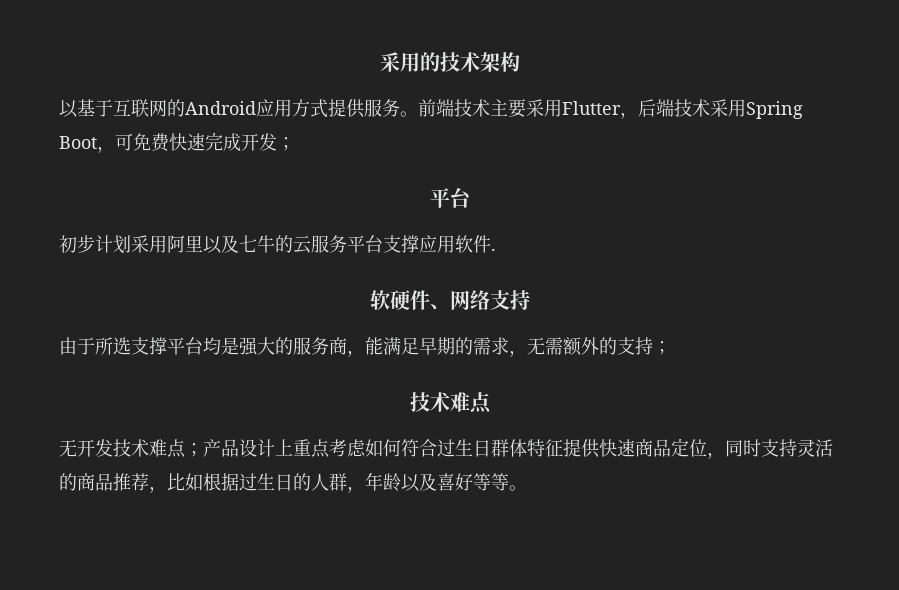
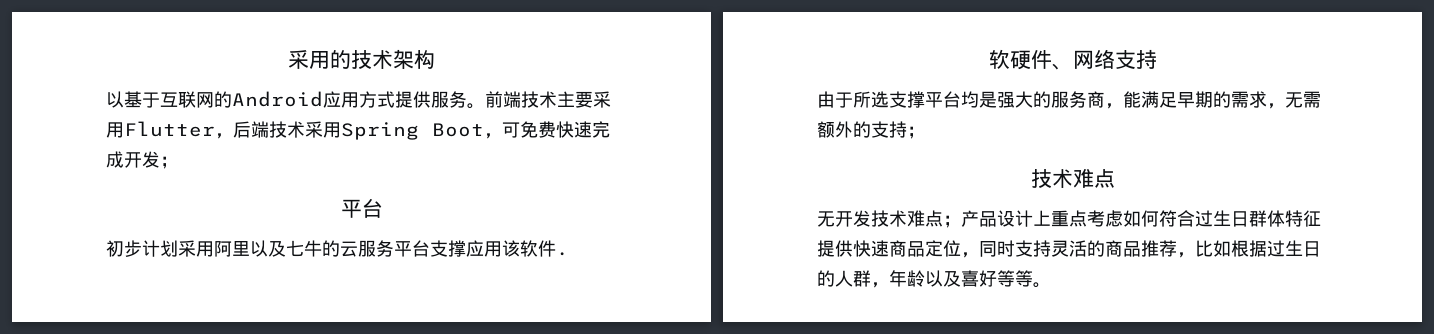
(455, 244) none -> [502,240,520,257] 该

